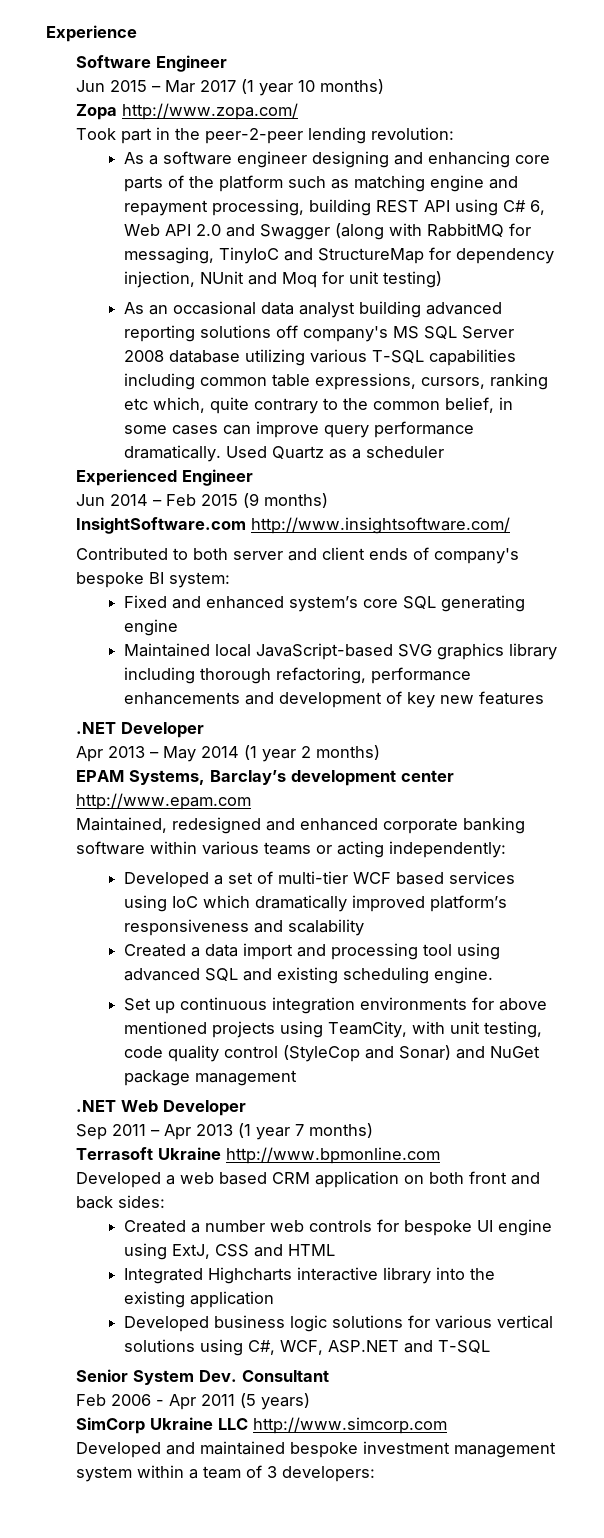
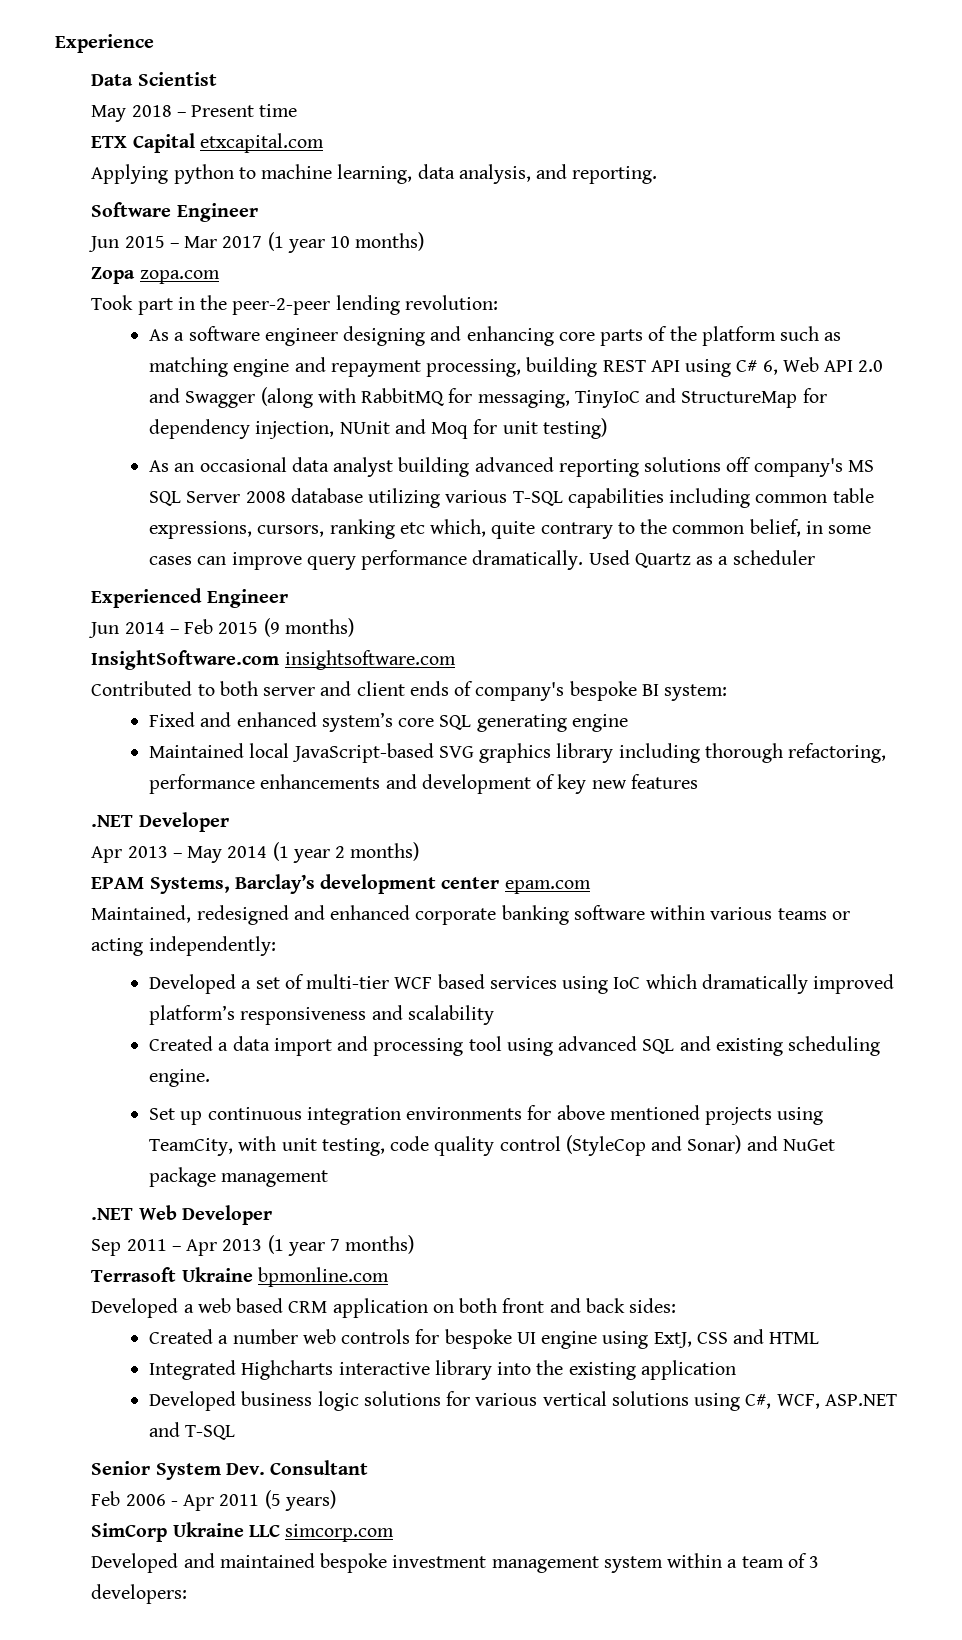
(137, 33) none -> [91,72,217,86] [91,104,298,122] [91,133,324,153] [91,164,658,184] // Data Scientist // May 2018 – Present time // ETX Capital etxcapital.com // Applying python to machine learning, data analysis, and reporting.
[121,103,298,120] http://www.zopa.com/ -> [139,270,220,284] zopa.com
[250,517,510,534] http://www.insightsoftware.com/ -> [284,650,456,670] insightsoftware.com
[75,793,251,810] http://www.epam.com -> [504,880,591,894] epam.com
[225,1147,440,1164] http://www.bpmonline.com -> [257,1267,389,1287] bpmonline.com
[252,1417,447,1434] http://www.simcorp.com -> [285,1524,395,1542] simcorp.com

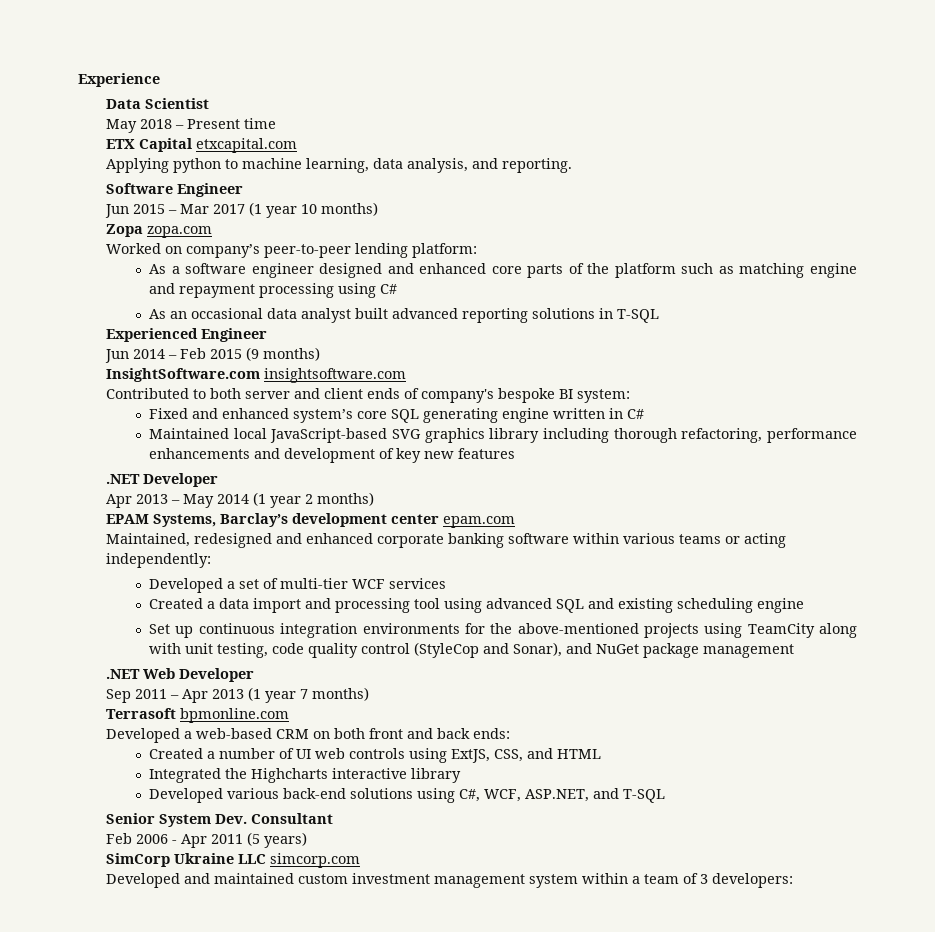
[91,295,498,315] Took part in the peer-2-peer lending revolution: -> [105,243,477,258] Worked on company’s peer-to-peer lending platform:
[343,326,554,346] designing and enhancing -> [319,263,487,278] designed and enhanced
[426,357,884,377] [148,387,827,408] [148,418,607,439] processing, building REST API using C# 6, Web API 2.0 and Swagger (along with RabbitMQ for messaging, TinyIoC and StructureMap for dependency injection, NUnit and Moq for unit testing) -> [259,283,398,298] processing using C#
[398,457,470,477] building -> [355,308,389,319] built
[726,457,874,477] [148,488,874,508] [148,519,872,539] [148,550,815,570] off company's MS SQL Server 2008 database utilizing various T-SQL capabilities including common table expressions, cursors, ranking etc which, quite contrary to the common belief, in some cases can improve query performance dramatically. Used Quartz as a scheduler -> [599,308,660,323] in T-SQL
(628, 723) none -> [553,408,645,419] written in C#
[437,974,485,989] based -> (386, 584) none
[562,974,895,994] [148,1005,494,1025] using IoC which dramatically improved platform’s responsiveness and scalability -> (447, 583) none
[148,1069,210,1087] engine. -> [757,598,805,613] engine
[556,1105,824,1125] [148,1138,233,1156] above mentioned projects using TeamCity, -> [490,623,857,638] the above-mentioned projects using TeamCity along
[687,1135,742,1154] Sonar) -> [513,642,563,657] Sonar),
[181,1267,253,1282] Ukraine -> (176, 713) none
[197,1298,428,1318] web based CRM application -> [195,728,309,739] web-based CRM
[629,1298,677,1313] sides: -> [472,728,510,739] ends:
[302,1329,728,1349] web controls for bespoke UI engine using ExtJ, CSS -> [279,748,524,763] of UI web controls using ExtJS, CSS,
(236, 1370) none -> [225,768,248,779] the
[497,1360,736,1380] [148,1391,607,1411] into the existing application // Developed business logic solutions for various vertical -> [149,788,347,803] // Developed various back-end
[824,1394,897,1406] ASP.NET -> [525,789,590,802] ASP.NET,
[320,1553,388,1573] bespoke -> [297,874,348,884] custom

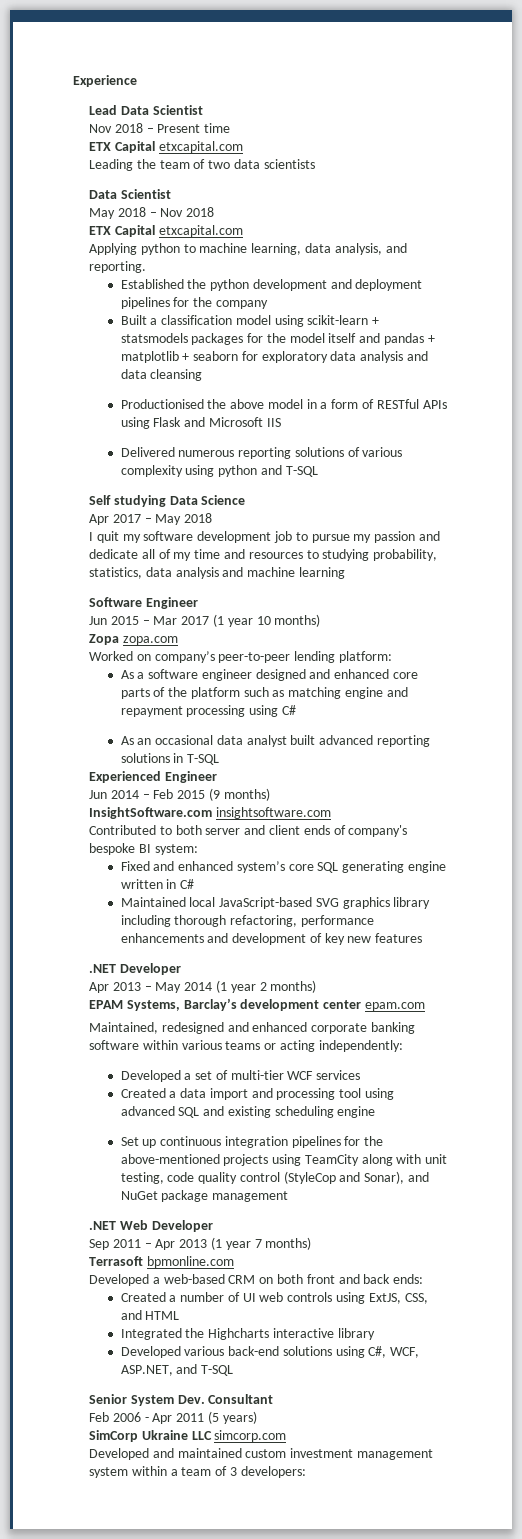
(160, 80) none -> [89,105,203,115] [89,123,231,133] [89,141,243,153] [89,159,315,171] // Lead Data Scientist // Nov 2018 – Present time // ETX Capital etxcapital.com // Leading the team of two data scientists
[186,118,276,129] Present time -> [160,207,215,217] Nov 2018
(572, 165) none -> [120,279,423,291] [120,297,268,309] [120,315,380,327] [120,333,435,345] [120,351,428,363] [120,369,203,381] [120,399,447,409] [120,417,281,429] [120,447,403,459] [120,465,318,477] [89,495,246,507] [89,513,213,525] [89,531,440,543] [89,549,438,561] [89,567,345,579] // Established the python development and deployment pipelines for the company // Built a classification model using scikit-learn + statsmodels packages for the model itself and pandas + matplotlib + seaborn for exploratory data analysis and data cleansing // Productionised the above model in a form of RESTful APIs using Flask and Microsoft IIS // Delivered numerous reporting solutions of various complexity using python and T-SQL // Self studying Data Science // Apr 2017 – May 2018 // I quit my software development job to pursue my passion and dedicate all of my time and resources to studying probability, statistics, data analysis and machine learning
[362,623,460,634] environments -> [291,1136,341,1148] pipelines

